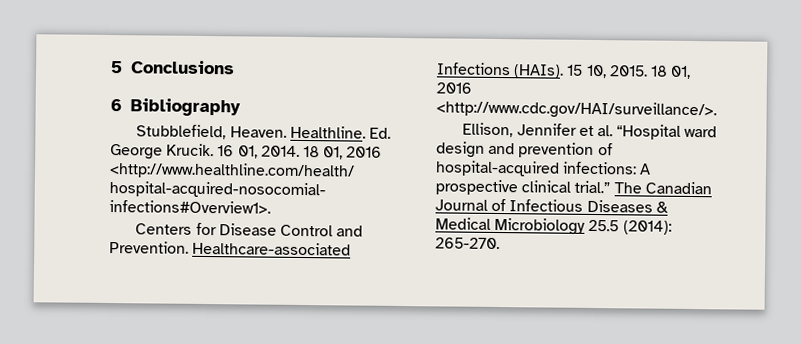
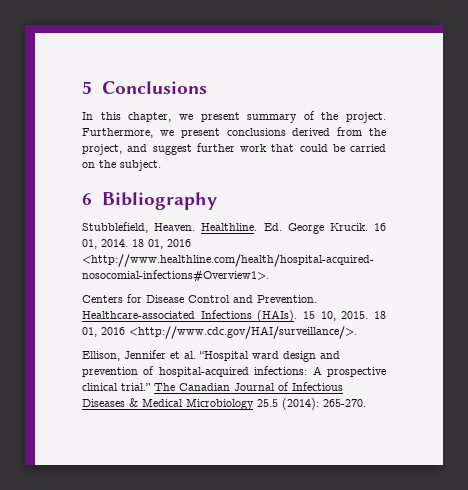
(236, 67) none -> [82,111,386,123] [82,127,386,138] [82,143,386,155] [82,160,161,171] // In this chapter, we present summary of the project. Furthermore, we present conclusions derived from the project, and suggest further work that could be carried on the subject.

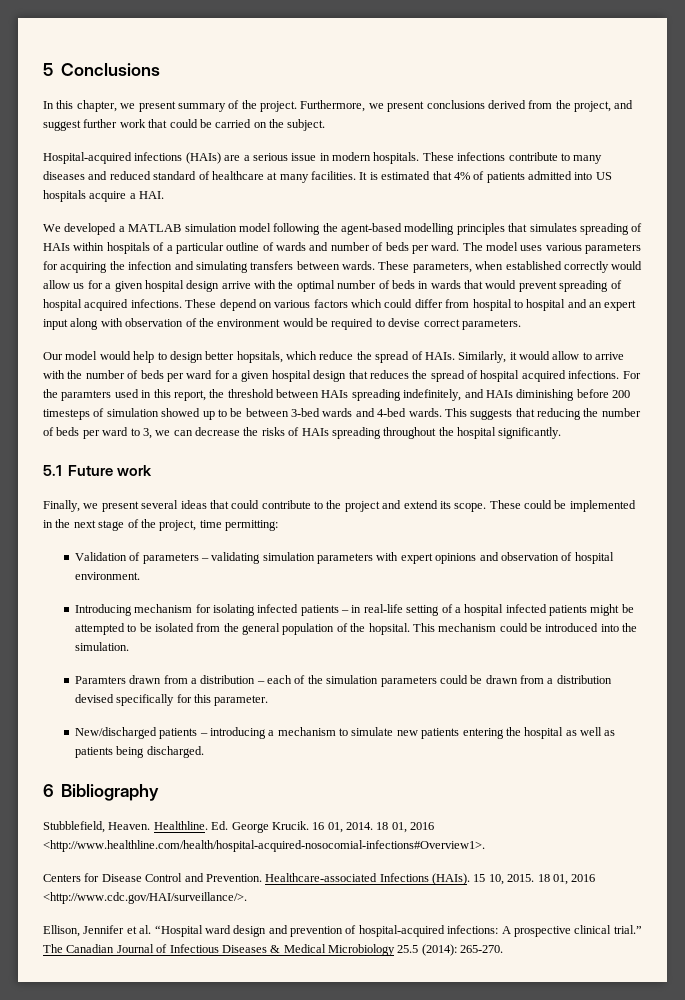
(161, 165) none -> [43,152,603,164] [43,171,612,183] [43,190,165,202] [43,223,643,235] [43,242,642,254] [43,261,643,273] [43,280,622,292] [43,299,637,311] [43,318,521,330] [43,351,625,363] [43,370,641,382] [43,389,630,401] [43,408,641,420] [43,427,562,439] [43,465,153,476] [43,500,636,512] [43,519,278,531] [74,552,614,564] [74,572,140,580] [74,604,634,616] [74,623,638,635] [74,642,129,651] [74,675,612,687] [74,694,269,706] [74,727,616,739] [74,746,204,758] // Hospital-acquired infections (HAIs) are a serious issue in modern hospitals. These infections contribute to many diseases and reduced standard of healthcare at many facilities. It is estimated that 4% of patients admitted into US hospitals acquire a HAI. // We developed a MATLAB simulation model following the agent-based modelling principles that simulates spreading of HAIs within hospitals of a particular outline of wards and number of beds per ward. The model uses various parameters for acquiring the infection and simulating transfers between wards. These parameters, when established correctly would allow us for a given hospital design arrive with the optimal number of beds in wards that would prevent spreading of hospital acquired infections. These depend on various factors which could differ from hospital to hospital and an expert input along with observation of the environment would be required to devise correct parameters. // Our model would help to design better hopsitals, which reduce the spread of HAIs. Similarly, it would allow to arrive with the number of beds per ward for a given hospital design that reduces the spread of hospital acquired infections. For the paramters used in this report, the threshold between HAIs spreading indefinitely, and HAIs diminishing before 200 timesteps of simulation showed up to be between 3-bed wards and 4-bed wards. This suggests that reducing the number of beds per ward to 3, we can decrease the risks of HAIs spreading throughout the hospital significantly. // 5.1 Future work // Finally, we present several ideas that could contribute to the project and extend its scope. These could be implemented in the next stage of the project, time permitting: // Validation of parameters – validating simulation parameters with expert opinions and observation of hospital environment. // Introducing mechanism for isolating infected patients – in real-life setting of a hospital infected patients might be attempted to be isolated from the general population of the hopsital. This mechanism could be introduced into the simulation. // Paramters drawn from a distribution – each of the simulation parameters could be drawn from a distribution devised specifically for this parameter. // New/discharged patients – introducing a mechanism to simulate new patients entering the hospital as well as patients being discharged.

